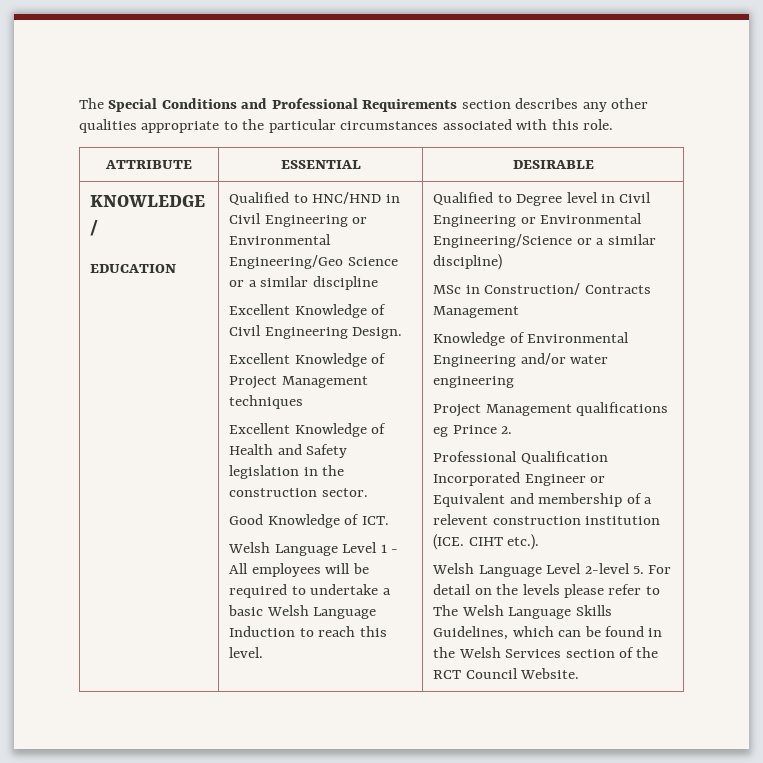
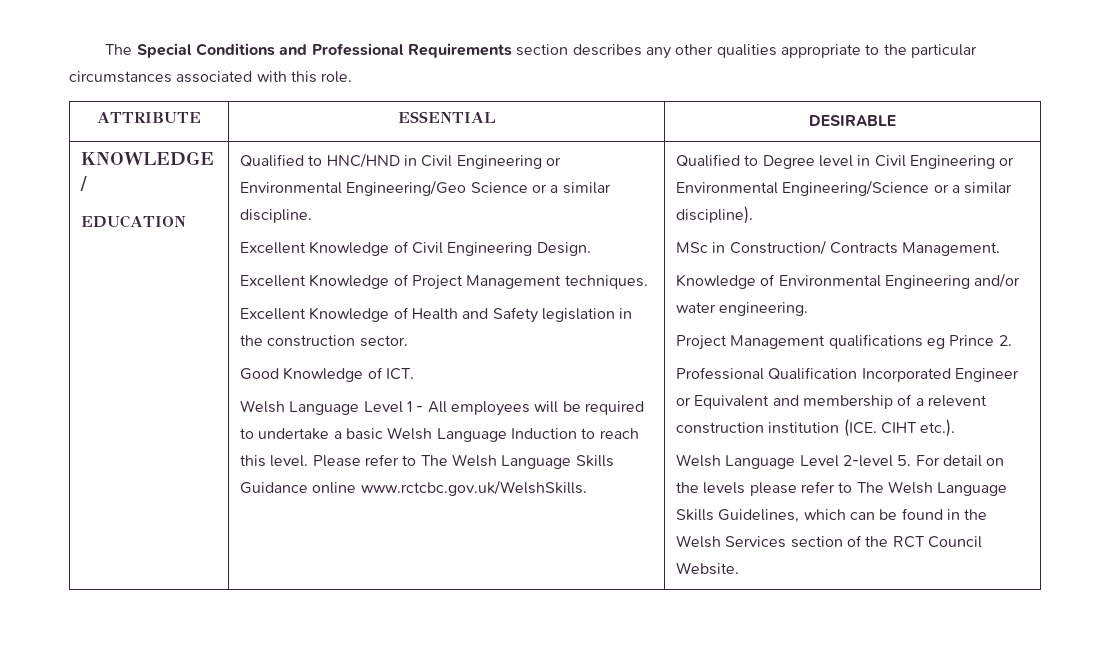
[312,276,378,290] discipline -> [240,209,313,223] discipline.
[229,395,304,409] techniques -> [564,275,648,289] techniques.
(264, 652) none -> [312,454,614,469] [240,480,587,496] Please refer to The Welsh Language Skills Guidance online www.rctcbc.gov.uk/WelshSkills.
[433,254,503,270] discipline) -> [676,206,754,224] discipline).
[433,306,520,318] Management -> [902,242,1001,256] Management.
[433,376,515,388] engineering -> [719,302,809,316] engineering.

